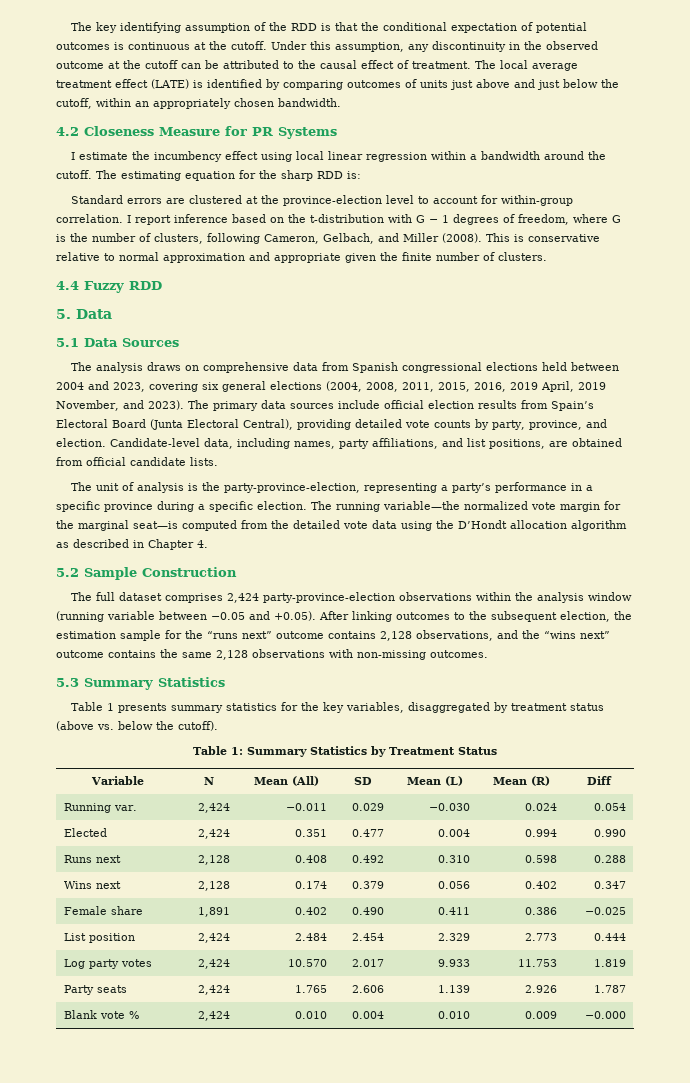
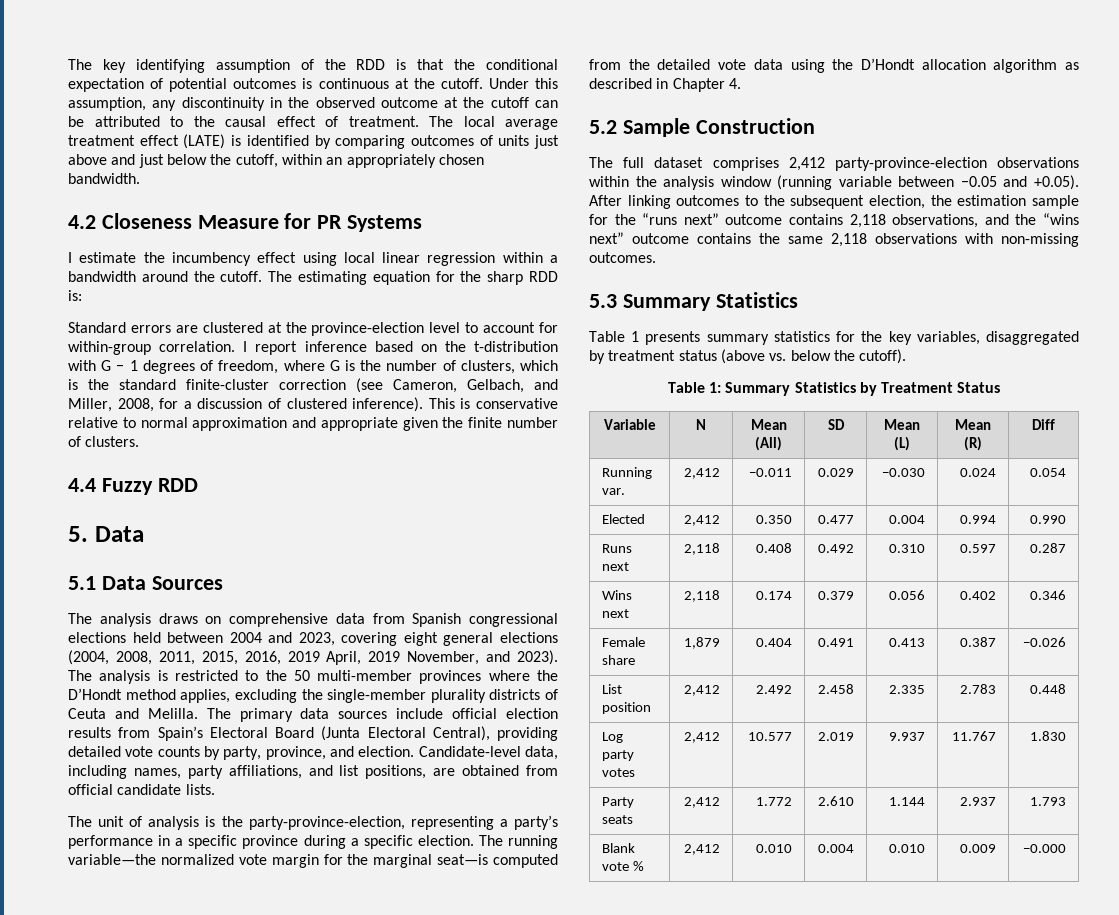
[207,233,482,244] following Cameron, Gelbach, and Miller (2008). -> [520,360,558,371] [68,378,558,393] [68,397,424,412] which is the standard finite-cluster correction (see Cameron, Gelbach, and Miller, 2008, for a discussion of clustered inference).
[202,382,219,390] six -> [403,632,438,646] eight
(209, 404) none -> [99,670,558,684] [68,688,558,703] [68,708,231,719] analysis is restricted to the 50 multi-member provinces where the D’Hondt method applies, excluding the single-member plurality districts of Ceuta and Melilla. The
[227,593,260,603] 2,424 -> [788,157,825,171] 2,412
[380,631,412,641] 2,128 -> [849,214,886,228] 2,118
[216,650,248,660] 2,128 -> [831,233,867,247] 2,118
[198,803,231,813] 2,424 -> [684,468,721,479] 2,412
[198,829,231,839] [295,829,328,837] 2,424 | 0.351 -> [684,515,721,526] [756,515,793,524] 2,412 | 0.350
[198,855,231,865] 2,128 -> [684,543,721,555] 2,118
[525,855,558,863] [594,855,627,863] 0.598 | 0.288 -> [960,544,997,553] [1030,543,1067,553] 0.597 | 0.287
[198,881,231,891] 2,128 -> [684,590,721,602] 2,118
[594,881,627,889] 0.347 -> [1030,590,1067,600] 0.346
[198,907,231,917] [295,907,328,915] [352,907,385,915] [438,907,471,915] [525,907,558,915] [585,907,627,915] [63,933,135,943] [198,933,231,943] [295,933,328,941] [352,933,385,941] [438,933,471,941] [525,933,558,941] [594,933,627,941] [63,959,152,969] [198,959,231,969] [288,959,328,967] [352,959,385,967] [438,959,471,967] [518,959,558,967] [594,959,627,967] [63,985,127,995] [198,985,231,995] [295,985,328,993] [352,985,385,993] [438,985,471,993] [525,985,558,993] [594,985,627,993] 1,891 | 0.402 | 0.490 | 0.411 | 0.386 | −0.025 // List position | 2,424 | 2.484 | 2.454 | 2.329 | 2.773 | 0.444 // Log party votes | 2,424 | 10.570 | 2.017 | 9.933 | 11.753 | 1.819 // Party seats | 2,424 | 1.765 | 2.606 | 1.139 | 2.926 | 1.787 -> [684,637,721,649] [756,638,793,647] [818,638,855,647] [889,638,926,647] [960,637,997,647] [1023,637,1067,647] [601,684,622,694] [601,702,651,714] [684,685,721,696] [756,685,793,694] [818,684,855,694] [889,685,926,694] [960,684,997,694] [1030,684,1067,694] [601,732,623,743] [601,750,634,761] [601,768,635,777] [684,732,721,743] [748,732,793,741] [818,732,855,741] [889,732,926,741] [952,731,997,741] [1030,731,1067,741] [601,797,634,808] [601,815,633,824] [684,797,721,808] [756,797,793,806] [818,796,855,806] [889,797,926,806] [960,797,997,806] [1030,797,1067,806] 1,879 | 0.404 | 0.491 | 0.413 | 0.387 | −0.026 // List position | 2,412 | 2.492 | 2.458 | 2.335 | 2.783 | 0.448 // Log party votes | 2,412 | 10.577 | 2.019 | 9.937 | 11.767 | 1.830 // Party seats | 2,412 | 1.772 | 2.610 | 1.144 | 2.937 | 1.793
[198,1011,231,1021] 2,424 -> [684,844,721,855] 2,412

